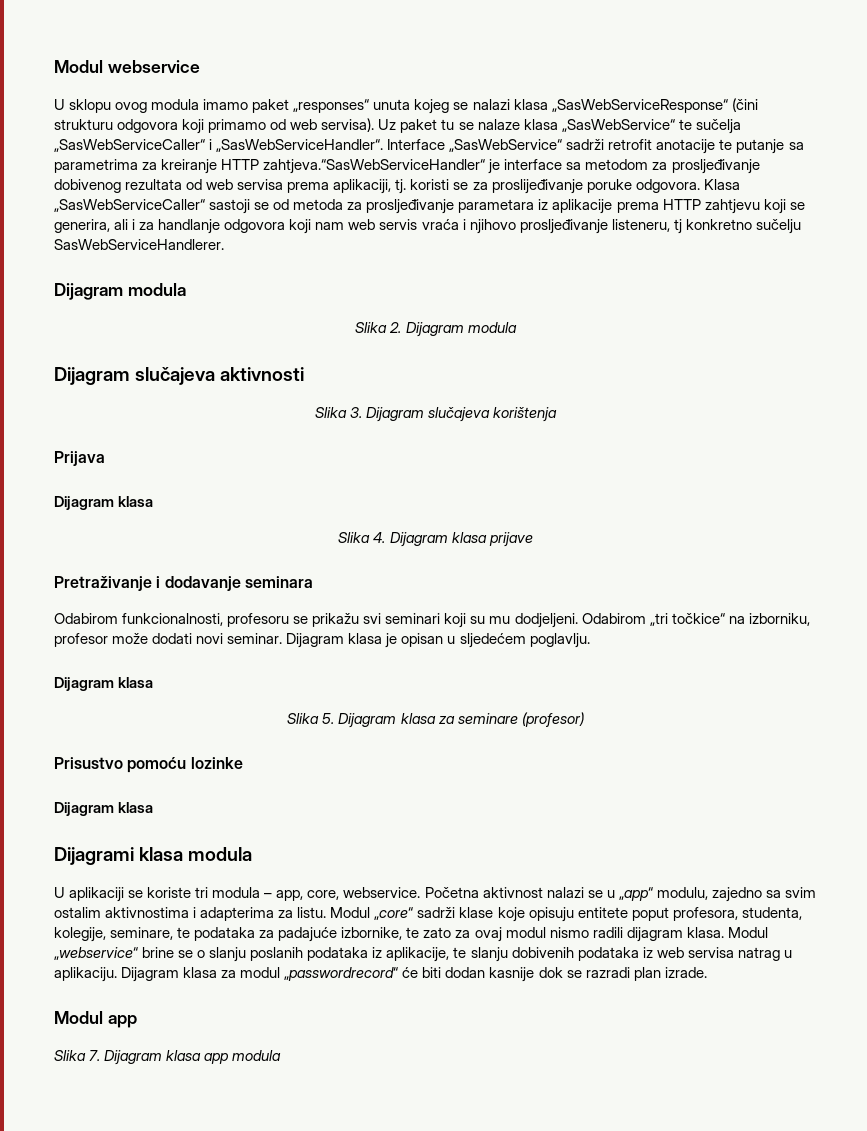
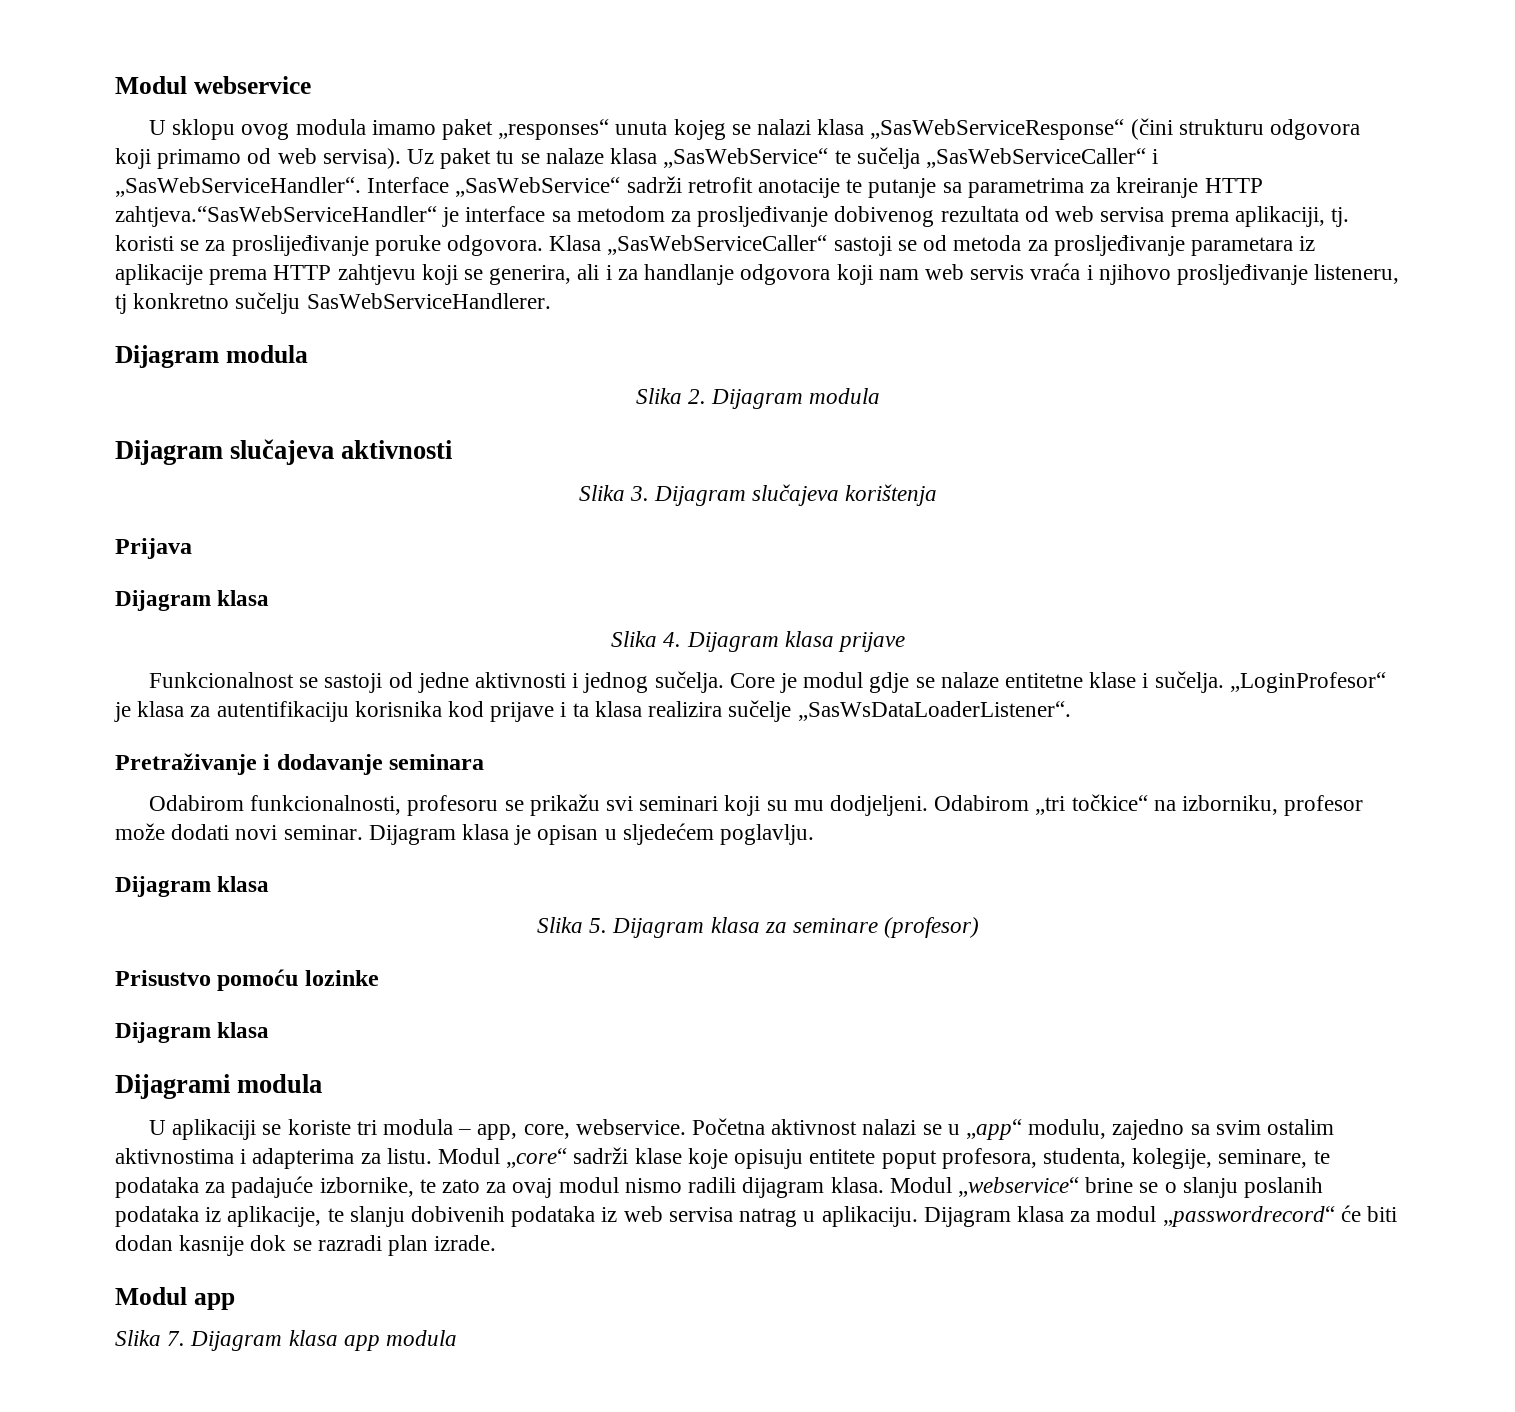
(533, 539) none -> [148,671,1386,693] [114,700,1071,722] // Funkcionalnost se sastoji od jedne aktivnosti i jednog sučelja. Core je modul gdje se nalaze entitetne klase i sučelja. „LoginProfesor“ je klasa za autentifikaciju korisnika kod prijave i ta klasa realizira sučelje „SasWsDataLoaderListener“.
[139,847,184,861] klasa -> (230, 1086) none

